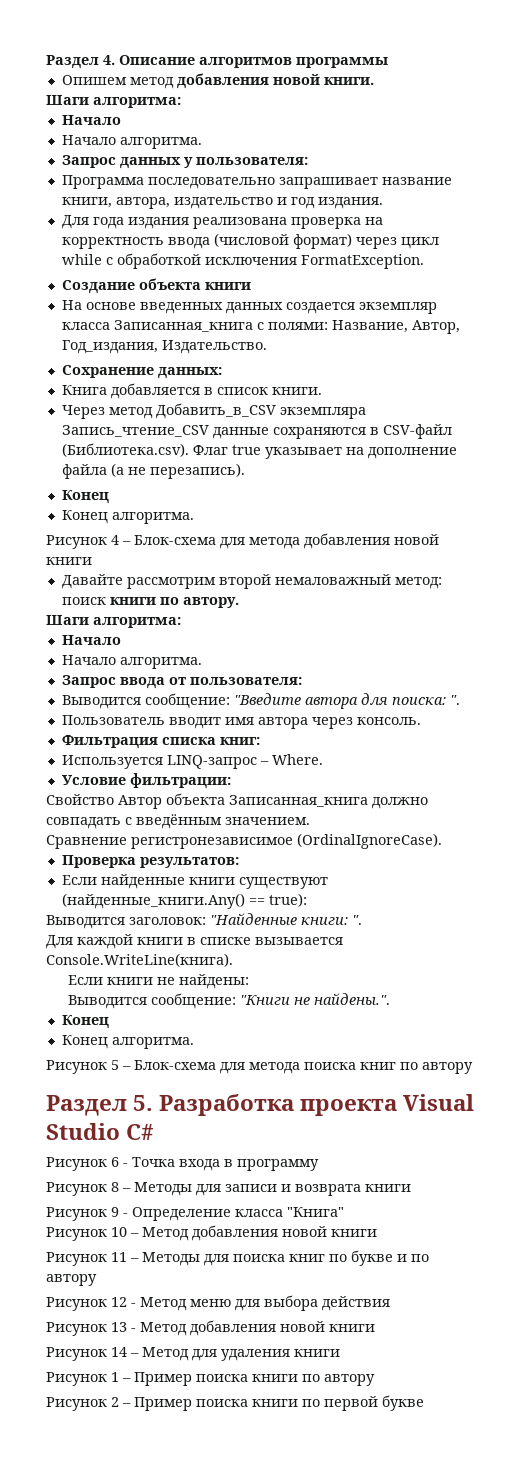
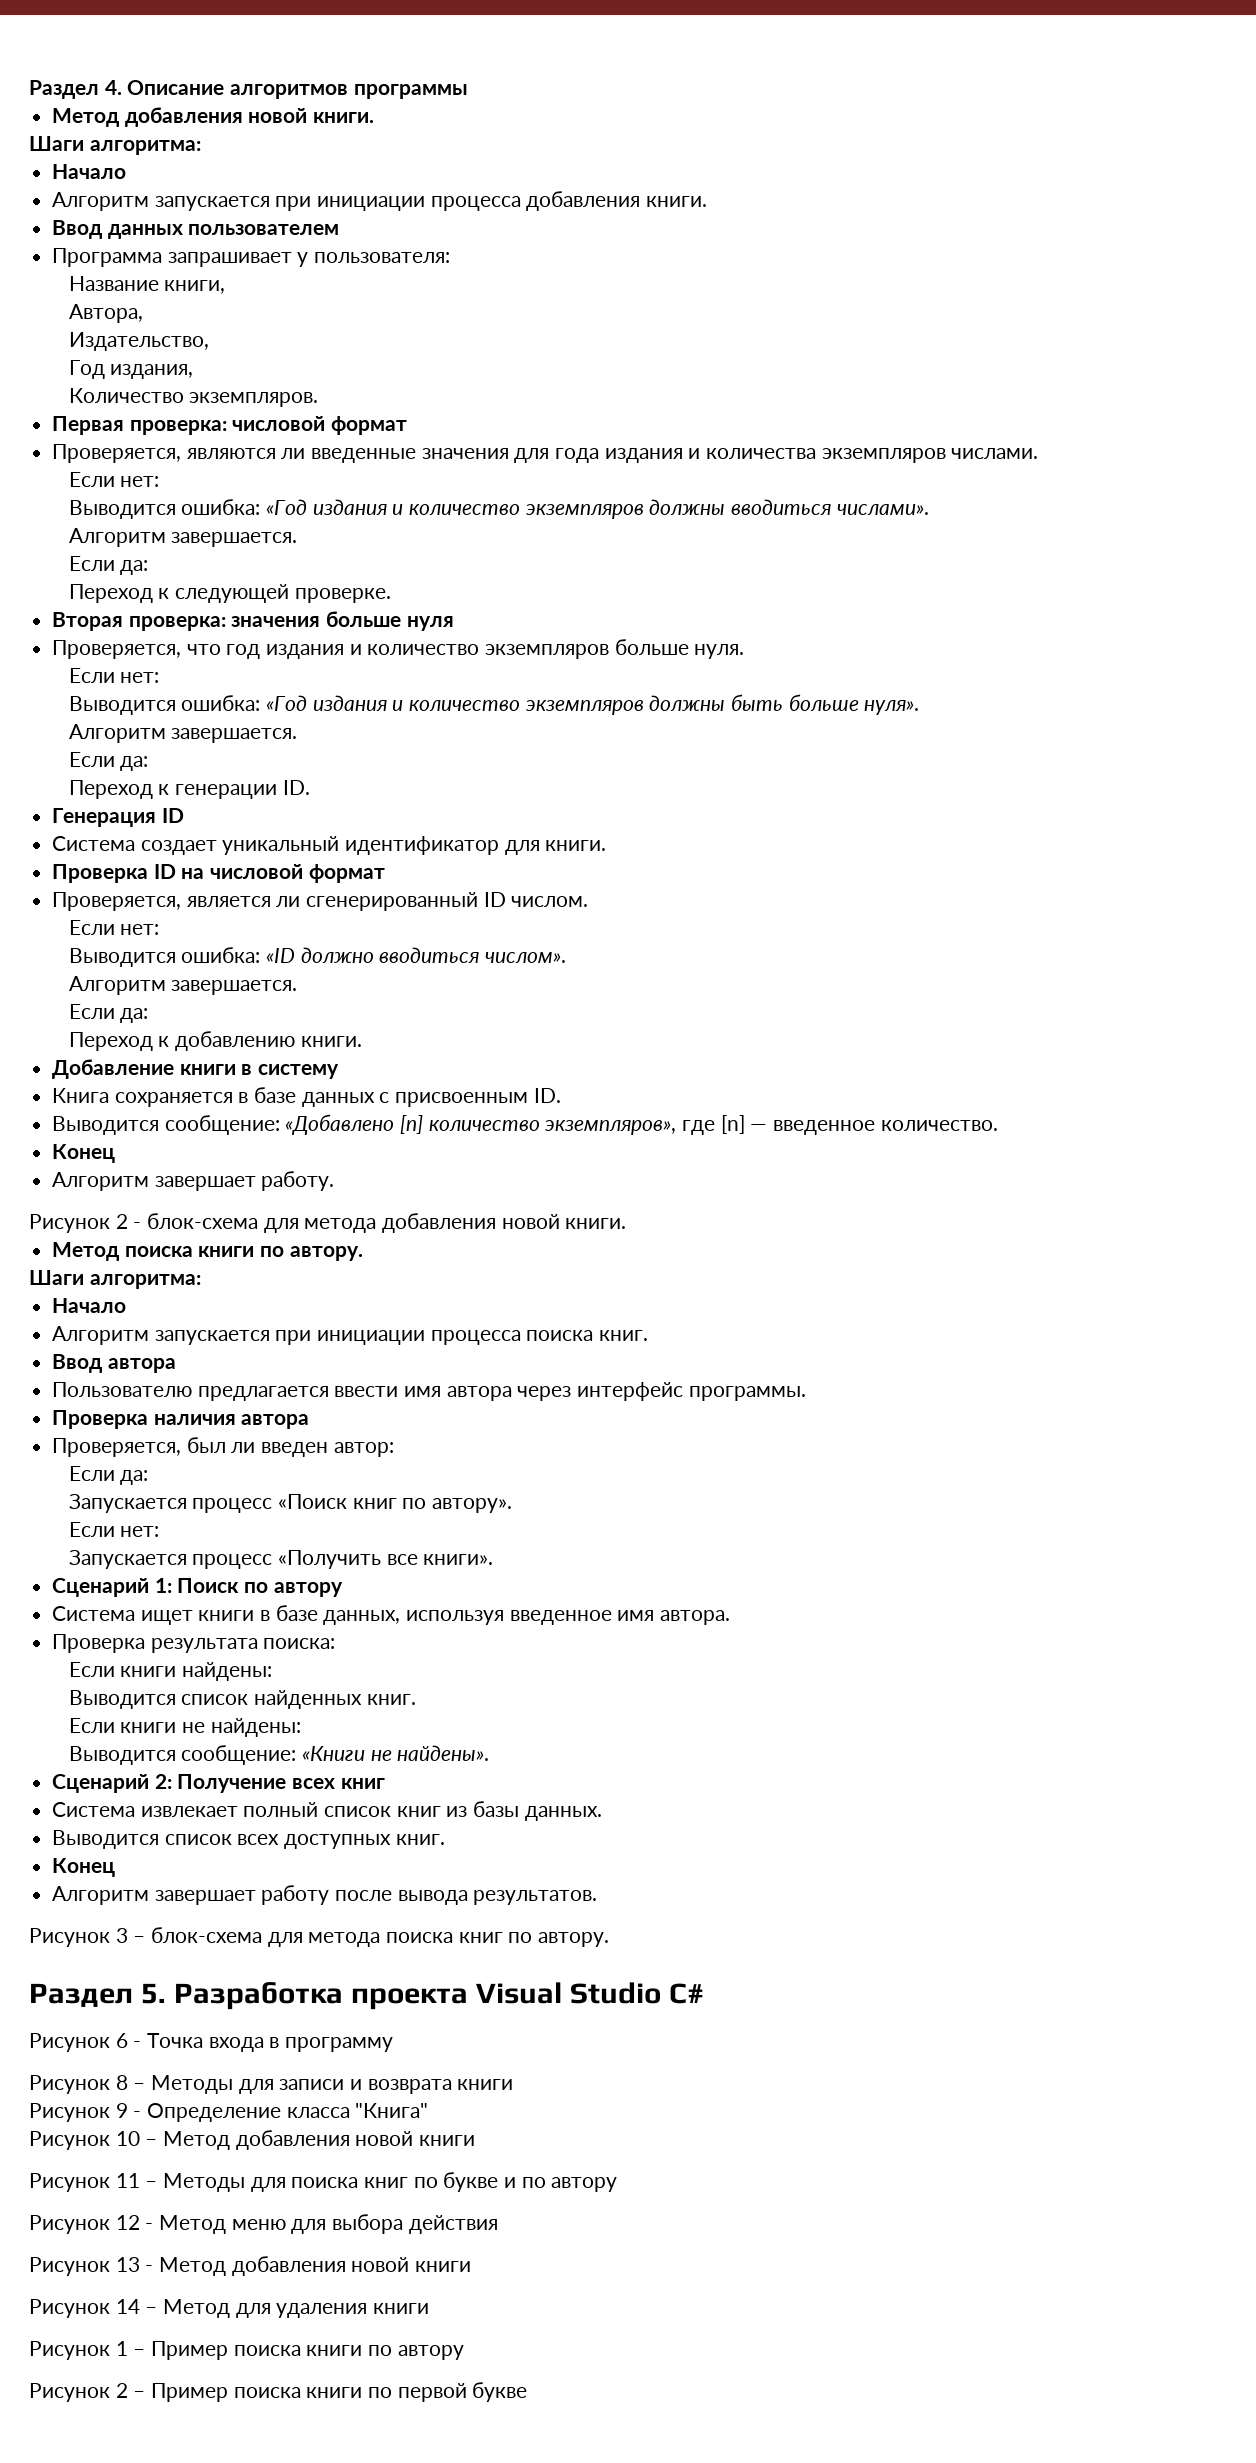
[61,75,174,89] Опишем метод -> [52,108,120,127] Метод
[61,135,202,149] [61,155,308,169] [61,175,452,189] [61,197,383,209] [61,215,383,229] [61,233,439,249] [61,253,424,269] [61,278,251,294] [61,300,437,314] [61,320,460,334] [61,340,267,354] [61,365,222,379] [61,383,322,399] [61,403,366,419] [61,424,452,439] [61,443,457,459] [61,463,245,479] [61,490,109,504] [61,510,194,524] [46,533,439,549] [46,557,92,565] [61,574,442,589] [61,597,106,605] Начало алгоритма. // Запрос данных у пользователя: // Программа последовательно запрашивает название книги, автора, издательство и год издания. // Для года издания реализована проверка на корректность ввода (числовой формат) через цикл while с обработкой исключения FormatException. // Создание объекта книги // На основе введенных данных создается экземпляр класса Записанная_книга с полями: Название, Автор, Год_издания, Издательство. // Сохранение данных: // Книга добавляется в список книги. // Через метод Добавить_в_CSV экземпляра Запись_чтение_CSV данные сохраняются в CSV-файл (Библиотека.csv). Флаг true указывает на дополнение файла (а не перезапись). // Конец // Конец алгоритма. // Рисунок 4 – Блок-схема для метода добавления новой книги // Давайте рассмотрим второй немаловажный метод: поиск -> [52,191,708,211] [52,220,340,239] [52,248,451,267] [68,276,226,294] [68,304,143,323] [68,332,209,351] [68,360,194,379] [68,388,319,407] [52,416,408,435] [52,444,1039,463] [68,472,160,487] [68,499,929,519] [68,528,298,547] [68,556,149,575] [68,584,391,603] [52,611,454,631] [52,639,745,659] [68,668,160,683] [68,694,920,715] [68,724,298,743] [68,752,149,771] [68,780,310,799] [52,808,184,827] [52,836,607,855] [52,864,385,883] [52,892,589,911] [68,920,160,935] [68,947,566,967] [68,976,298,995] [68,1004,149,1023] [68,1031,362,1051] [52,1059,340,1079] [52,1087,561,1107] [52,1114,998,1135] [52,1144,116,1163] [52,1171,335,1191] [29,1213,627,1233] [52,1242,193,1261] Алгоритм запускается при инициации процесса добавления книги. // Ввод данных пользователем // Программа запрашивает у пользователя: // Название книги, // Автора, // Издательство, // Год издания, // Количество экземпляров. // Первая проверка: числовой формат // Проверяется, являются ли введенные значения для года издания и количества экземпляров числами. // Если нет: // Выводится ошибка: «Год издания и количество экземпляров должны вводиться числами». // Алгоритм завершается. // Если да: // Переход к следующей проверке. // Вторая проверка: значения больше нуля // Проверяется, что год издания и количество экземпляров больше нуля. // Если нет: // Выводится ошибка: «Год издания и количество экземпляров должны быть больше нуля». // Алгоритм завершается. // Если да: // Переход к генерации ID. // Генерация ID // Система создает уникальный идентификатор для книги. // Проверка ID на числовой формат // Проверяется, является ли сгенерированный ID числом. // Если нет: // Выводится ошибка: «ID должно вводиться числом». // Алгоритм завершается. // Если да: // Переход к добавлению книги. // Добавление книги в систему // Книга сохраняется в базе данных с присвоенным ID. // Выводится сообщение: «Добавлено [n] количество экземпляров», где [n] — введенное количество. // Конец // Алгоритм завершает работу. // Рисунок 2 - блок-схема для метода добавления новой книги. // Метод поиска
[61,655,202,669] [61,675,302,689] [61,693,460,709] [61,715,421,729] [61,735,260,749] [61,754,323,769] [61,773,231,789] [46,793,428,809] [46,814,310,829] [46,833,442,849] [61,855,239,868] [61,874,328,889] [61,893,307,909] [46,913,362,929] [46,934,343,949] [46,953,233,967] Начало алгоритма. // Запрос ввода от пользователя: // Выводится сообщение: "Введите автора для поиска: ". // Пользователь вводит имя автора через консоль. // Фильтрация списка книг: // Используется LINQ-запрос – Where. // Условие фильтрации: // Свойство Автор объекта Записанная_книга должно совпадать с введённым значением. // Сравнение регистронезависимое (OrdinalIgnoreCase). // Проверка результатов: // Если найденные книги существуют (найденные_книги.Any() == true): // Выводится заголовок: "Найденные книги: ". // Для каждой книги в списке вызывается Console.WriteLine(книга). -> [52,1326,649,1345] [52,1354,176,1373] [52,1382,806,1401] [52,1410,310,1429] [52,1437,394,1457] [68,1466,149,1485] [68,1494,512,1513] [68,1522,160,1537] [68,1550,494,1569] [52,1578,343,1597] [52,1605,731,1625] [52,1634,336,1653] [68,1662,272,1681] [68,1690,416,1709] Алгоритм запускается при инициации процесса поиска книг. // Ввод автора // Пользователю предлагается ввести имя автора через интерфейс программы. // Проверка наличия автора // Проверяется, был ли введен автор: // Если да: // Запускается процесс «Поиск книг по автору». // Если нет: // Запускается процесс «Получить все книги». // Сценарий 1: Поиск по автору // Система ищет книги в базе данных, используя введенное имя автора. // Проверка результата поиска: // Если книги найдены: // Выводится список найденных книг.
[240,993,391,1005] [61,1015,109,1029] [61,1035,194,1049] [46,1060,216,1074] "Книги не найдены.". // Конец // Конец алгоритма. // Рисунок 5 – Блок-схема -> [301,1745,490,1761] [52,1774,385,1793] [52,1801,602,1821] [52,1830,445,1849] [52,1858,116,1877] [52,1885,598,1905] [29,1927,263,1947] «Книги не найдены». // Сценарий 2: Получение всех книг // Система извлекает полный список книг из базы данных. // Выводится список всех доступных книг. // Конец // Алгоритм завершает работу после вывода результатов. // Рисунок 3 – блок-схема
[422,1062,473,1074] автору -> [538,1932,610,1947] автору.

